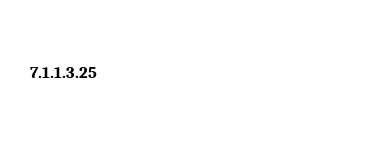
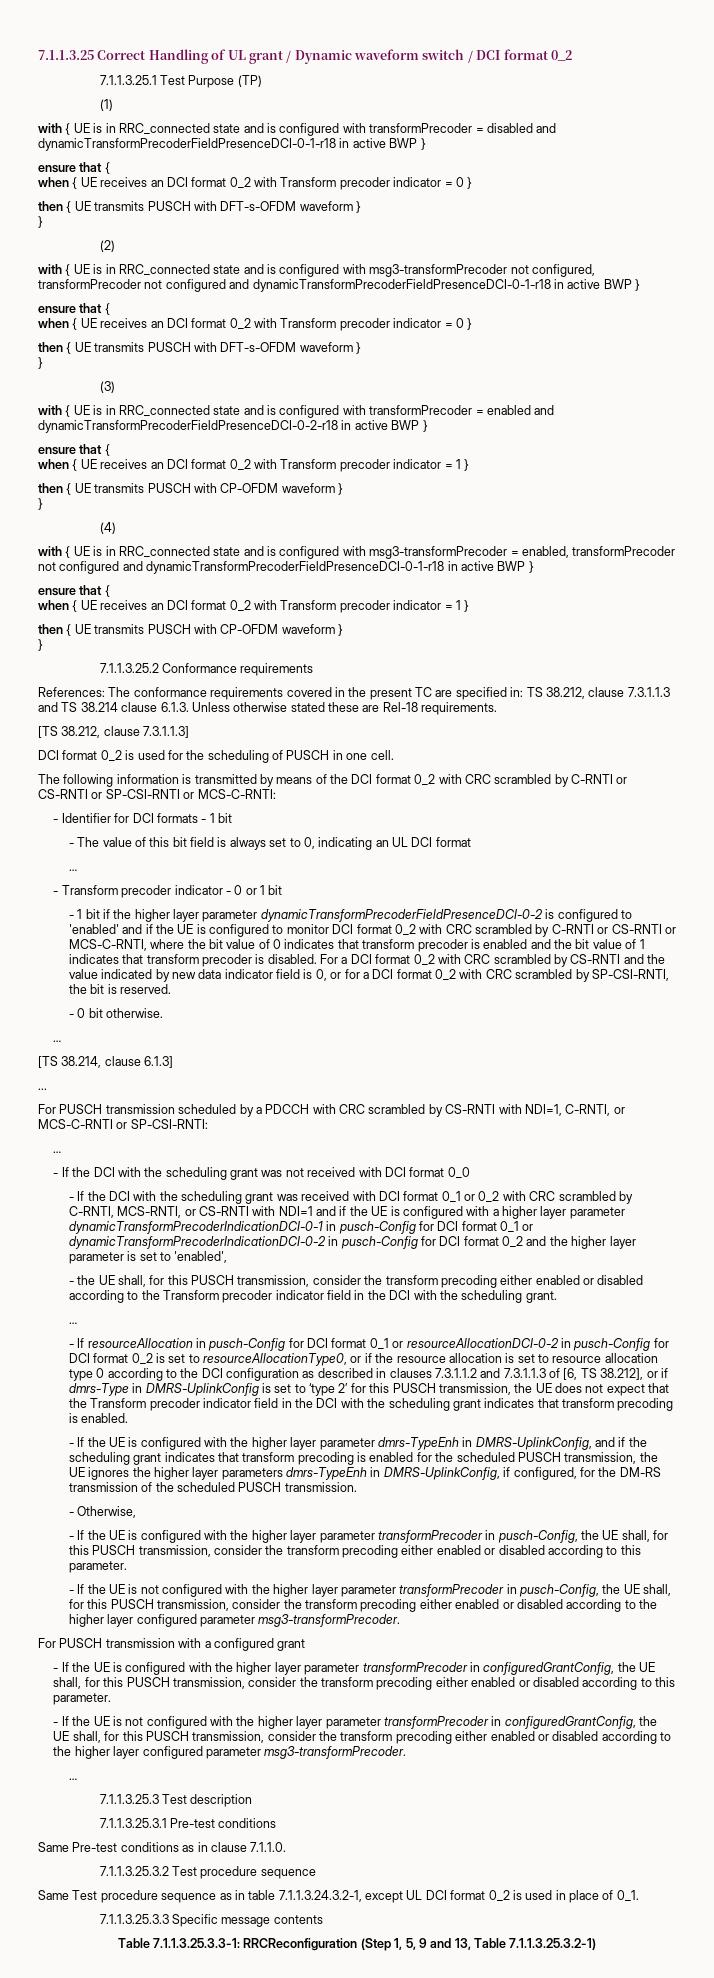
(97, 72) none -> [97,49,572,64] [99,75,262,88] [99,99,113,111] [38,123,557,136] [38,138,426,151] [38,162,110,174] [38,177,473,190] [38,201,361,213] [38,216,43,228] [99,240,115,252] [38,264,595,277] [38,279,640,292] [38,303,110,315] [38,318,473,331] [38,342,361,354] [38,357,43,369] [99,381,115,393] [38,405,555,418] [38,420,428,433] [38,444,110,456] [38,459,470,472] [38,483,343,495] [38,498,43,510] [99,522,116,534] [38,546,676,559] [38,561,534,574] [38,585,110,597] [38,600,470,613] [38,624,343,636] [38,639,43,651] [99,663,314,676] [38,687,670,700] [38,702,498,715] [38,726,190,738] [38,750,394,763] [38,774,628,787] [38,789,276,799] [53,813,232,823] [68,837,471,850] [68,869,77,871] [53,885,283,898] [68,909,632,922] [68,924,676,937] [68,939,645,952] [68,954,666,967] [68,969,669,982] [68,984,171,994] [68,1008,163,1018] [53,1040,62,1042] [38,1056,174,1068] [38,1088,47,1090] [38,1104,625,1117] [38,1119,208,1129] [53,1151,62,1153] [53,1167,470,1180] [68,1191,633,1204] [68,1206,625,1219] [68,1221,534,1234] [68,1236,636,1249] [68,1251,228,1264] [68,1275,644,1288] [68,1290,557,1303] [68,1322,77,1324] [68,1338,669,1351] [68,1353,658,1366] [68,1368,668,1381] [68,1383,670,1396] [68,1398,674,1411] [68,1413,129,1423] [68,1437,647,1450] [68,1452,658,1465] [68,1467,661,1480] [68,1482,357,1492] [68,1506,137,1518] [68,1530,669,1543] [68,1545,641,1558] [68,1561,127,1573] [68,1584,672,1597] [68,1599,657,1612] [68,1614,401,1627] [38,1638,306,1651] [53,1662,655,1675] [53,1677,675,1690] [53,1693,112,1705] [53,1716,657,1729] [53,1731,671,1744] [53,1746,407,1759] [68,1778,77,1780] [99,1794,253,1807] [99,1818,277,1828] [38,1842,287,1852] [99,1866,316,1879] [38,1890,639,1903] [99,1914,323,1927] [117,1938,597,1951] Correct Handling of UL grant / Dynamic waveform switch / DCI format 0_2 // 7.1.1.3.25.1 Test Purpose (TP) // (1) // with { UE is in RRC_connected state and is configured with transformPrecoder = disabled and dynamicTransformPrecoderFieldPresenceDCI-0-1-r18 in active BWP } // ensure that { // when { UE receives an DCI format 0_2 with Transform precoder indicator = 0 } // then { UE transmits PUSCH with DFT-s-OFDM waveform } // } // (2) // with { UE is in RRC_connected state and is configured with msg3-transformPrecoder not configured, transformPrecoder not configured and dynamicTransformPrecoderFieldPresenceDCI-0-1-r18 in active BWP } // ensure that { // when { UE receives an DCI format 0_2 with Transform precoder indicator = 0 } // then { UE transmits PUSCH with DFT-s-OFDM waveform } // } // (3) // with { UE is in RRC_connected state and is configured with transformPrecoder = enabled and dynamicTransformPrecoderFieldPresenceDCI-0-2-r18 in active BWP } // ensure that { // when { UE receives an DCI format 0_2 with Transform precoder indicator = 1 } // then { UE transmits PUSCH with CP-OFDM waveform } // } // (4) // with { UE is in RRC_connected state and is configured with msg3-transformPrecoder = enabled, transformPrecoder not configured and dynamicTransformPrecoderFieldPresenceDCI-0-1-r18 in active BWP } // ensure that { // when { UE receives an DCI format 0_2 with Transform precoder indicator = 1 } // then { UE transmits PUSCH with CP-OFDM waveform } // } // 7.1.1.3.25.2 Conformance requirements // References: The conformance requirements covered in the present TC are specified in: TS 38.212, clause 7.3.1.1.3 and TS 38.214 clause 6.1.3. Unless otherwise stated these are Rel-18 requirements. // [TS 38.212, clause 7.3.1.1.3] // DCI format 0_2 is used for the scheduling of PUSCH in one cell. // The following information is transmitted by means of the DCI format 0_2 with CRC scrambled by C-RNTI or CS-RNTI or SP-CSI-RNTI or MCS-C-RNTI: // - Identifier for DCI formats - 1 bit // - The value of this bit field is always set to 0, indicating an UL DCI format // … // - Transform precoder indicator - 0 or 1 bit // - 1 bit if the higher layer parameter dynamicTransformPrecoderFieldPresenceDCI-0-2 is configured to 'enabled' and if the UE is configured to monitor DCI format 0_2 with CRC scrambled by C-RNTI or CS-RNTI or MCS-C-RNTI, where the bit value of 0 indicates that transform precoder is enabled and the bit value of 1 indicates that transform precoder is disabled. For a DCI format 0_2 with CRC scrambled by CS-RNTI and the value indicated by new data indicator field is 0, or for a DCI format 0_2 with CRC scrambled by SP-CSI-RNTI, the bit is reserved. // - 0 bit otherwise. // … // [TS 38.214, clause 6.1.3] // ... // For PUSCH transmission scheduled by a PDCCH with CRC scrambled by CS-RNTI with NDI=1, C-RNTI, or MCS-C-RNTI or SP-CSI-RNTI: // … // - If the DCI with the scheduling grant was not received with DCI format 0_0 // - If the DCI with the scheduling grant was received with DCI format 0_1 or 0_2 with CRC scrambled by C-RNTI, MCS-RNTI, or CS-RNTI with NDI=1 and if the UE is configured with a higher layer parameter dynamicTransformPrecoderIndicationDCI-0-1 in pusch-Config for DCI format 0_1 or dynamicTransformPrecoderIndicationDCI-0-2 in pusch-Config for DCI format 0_2 and the higher layer parameter is set to 'enabled', // - the UE shall, for this PUSCH transmission, consider the transform precoding either enabled or disabled according to the Transform precoder indicator field in the DCI with the scheduling grant. // … // - If resourceAllocation in pusch-Config for DCI format 0_1 or resourceAllocationDCI-0-2 in pusch-Config for DCI format 0_2 is set to resourceAllocationType0, or if the resource allocation is set to resource allocation type 0 according to the DCI configuration as described in clauses 7.3.1.1.2 and 7.3.1.1.3 of [6, TS 38.212], or if dmrs-Type in DMRS-UplinkConfig is set to ‘type 2’ for this PUSCH transmission, the UE does not expect that the Transform precoder indicator field in the DCI with the scheduling grant indicates that transform precoding is enabled. // - If the UE is configured with the higher layer parameter dmrs-TypeEnh in DMRS-UplinkConfig, and if the scheduling grant indicates that transform precoding is enabled for the scheduled PUSCH transmission, the UE ignores the higher layer parameters dmrs-TypeEnh in DMRS-UplinkConfig, if configured, for the DM-RS transmission of the scheduled PUSCH transmission. // - Otherwise, // - If the UE is configured with the higher layer parameter transformPrecoder in pusch-Config, the UE shall, for this PUSCH transmission, consider the transform precoding either enabled or disabled according to this parameter. // - If the UE is not configured with the higher layer parameter transformPrecoder in pusch-Config, the UE shall, for this PUSCH transmission, consider the transform precoding either enabled or disabled according to the higher layer configured parameter msg3-transformPrecoder. // For PUSCH transmission with a configured grant // - If the UE is configured with the higher layer parameter transformPrecoder in configuredGrantConfig, the UE shall, for this PUSCH transmission, consider the transform precoding either enabled or disabled according to this parameter. // - If the UE is not configured with the higher layer parameter transformPrecoder in configuredGrantConfig, the UE shall, for this PUSCH transmission, consider the transform precoding either enabled or disabled according to the higher layer configured parameter msg3-transformPrecoder. // … // 7.1.1.3.25.3 Test description // 7.1.1.3.25.3.1 Pre-test conditions // Same Pre-test conditions as in clause 7.1.1.0. // 7.1.1.3.25.3.2 Test procedure sequence // Same Test procedure sequence as in table 7.1.1.3.24.3.2-1, except UL DCI format 0_2 is used in place of 0_1. // 7.1.1.3.25.3.3 Specific message contents // Table 7.1.1.3.25.3.3-1: RRCReconfiguration (Step 1, 5, 9 and 13, Table 7.1.1.3.25.3.2-1)

